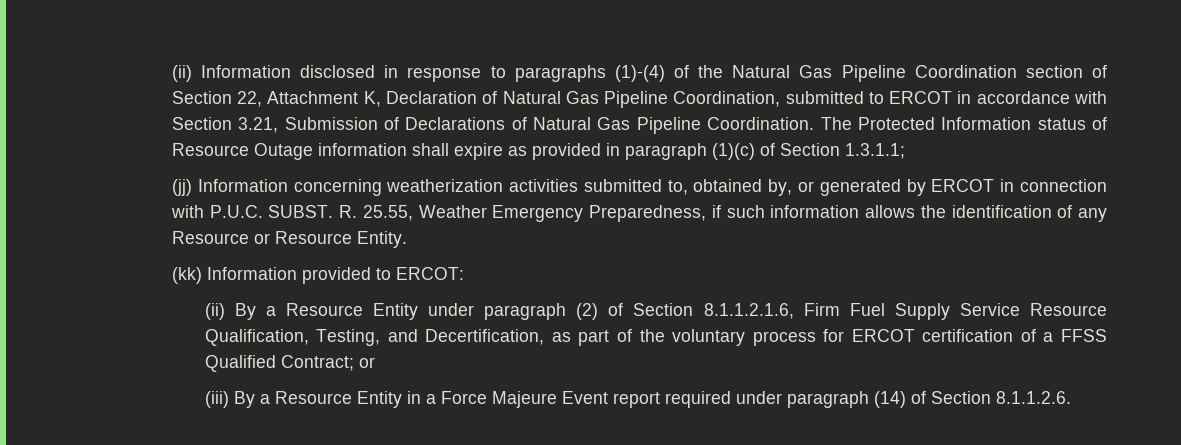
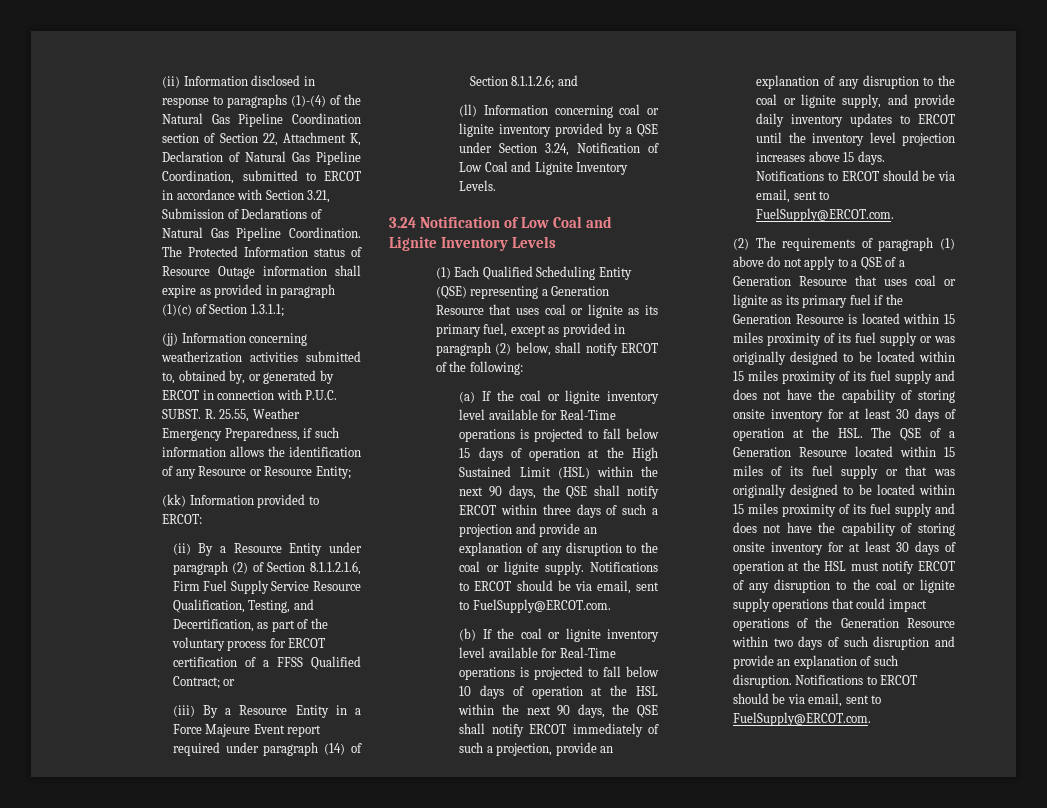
[356,231,407,248] Entity. -> [315,466,351,479] Entity;
[995,391,1071,404] 8.1.1.2.6. -> [511,75,578,89] [459,104,659,118] [459,123,658,137] [459,142,659,156] [459,161,629,175] [459,180,497,191] [389,216,613,228] [389,236,557,251] [435,266,632,280] [435,286,610,299] [435,304,658,318] [435,323,626,337] [435,342,658,356] [435,361,523,375] [459,390,659,404] [459,409,616,420] [459,428,659,442] [459,447,658,461] [459,466,658,479] [459,485,659,499] [459,504,658,518] [459,523,597,537] [459,542,658,556] [459,561,658,575] [459,580,659,594] [459,599,611,613] [459,628,659,642] [459,647,616,658] [459,666,659,680] [459,685,658,699] [458,704,658,718] [459,723,659,737] [459,742,614,756] [756,75,955,89] [756,94,955,108] [756,113,955,127] [756,132,955,146] [756,151,885,165] [756,170,955,181] [756,189,830,203] [756,208,895,222] [732,237,955,251] [732,256,905,270] [732,275,956,286] [732,294,903,308] [732,313,955,324] [732,332,955,346] [732,351,955,365] [732,370,955,384] [732,389,955,403] [732,408,956,422] [732,427,955,441] [732,446,955,457] [732,465,955,479] [732,484,955,498] [732,503,955,517] [732,522,955,536] [732,541,956,555] [732,560,955,574] [732,579,956,593] [732,598,927,612] [732,617,955,631] [731,636,955,650] [732,655,898,669] [732,674,918,688] [732,693,882,707] [732,712,871,726] 8.1.1.2.6; and // (ll) Information concerning coal or lignite inventory provided by a QSE under Section 3.24, Notification of Low Coal and Lignite Inventory Levels. // 3.24 Notification of Low Coal and Lignite Inventory Levels // (1) Each Qualified Scheduling Entity (QSE) representing a Generation Resource that uses coal or lignite as its primary fuel, except as provided in paragraph (2) below, shall notify ERCOT of the following: // (a) If the coal or lignite inventory level available for Real-Time operations is projected to fall below 15 days of operation at the High Sustained Limit (HSL) within the next 90 days, the QSE shall notify ERCOT within three days of such a projection and provide an explanation of any disruption to the coal or lignite supply. Notifications to ERCOT should be via email, sent to FuelSupply@ERCOT.com. // (b) If the coal or lignite inventory level available for Real-Time operations is projected to fall below 10 days of operation at the HSL within the next 90 days, the QSE shall notify ERCOT immediately of such a projection, provide an explanation of any disruption to the coal or lignite supply, and provide daily inventory updates to ERCOT until the inventory level projection increases above 15 days. Notifications to ERCOT should be via email, sent to FuelSupply@ERCOT.com. // (2) The requirements of paragraph (1) above do not apply to a QSE of a Generation Resource that uses coal or lignite as its primary fuel if the Generation Resource is located within 15 miles proximity of its fuel supply or was originally designed to be located within 15 miles proximity of its fuel supply and does not have the capability of storing onsite inventory for at least 30 days of operation at the HSL. The QSE of a Generation Resource located within 15 miles of its fuel supply or that was originally designed to be located within 15 miles proximity of its fuel supply and does not have the capability of storing onsite inventory for at least 30 days of operation at the HSL must notify ERCOT of any disruption to the coal or lignite supply operations that could impact operations of the Generation Resource within two days of such disruption and provide an explanation of such disruption. Notifications to ERCOT should be via email, sent to FuelSupply@ERCOT.com.

